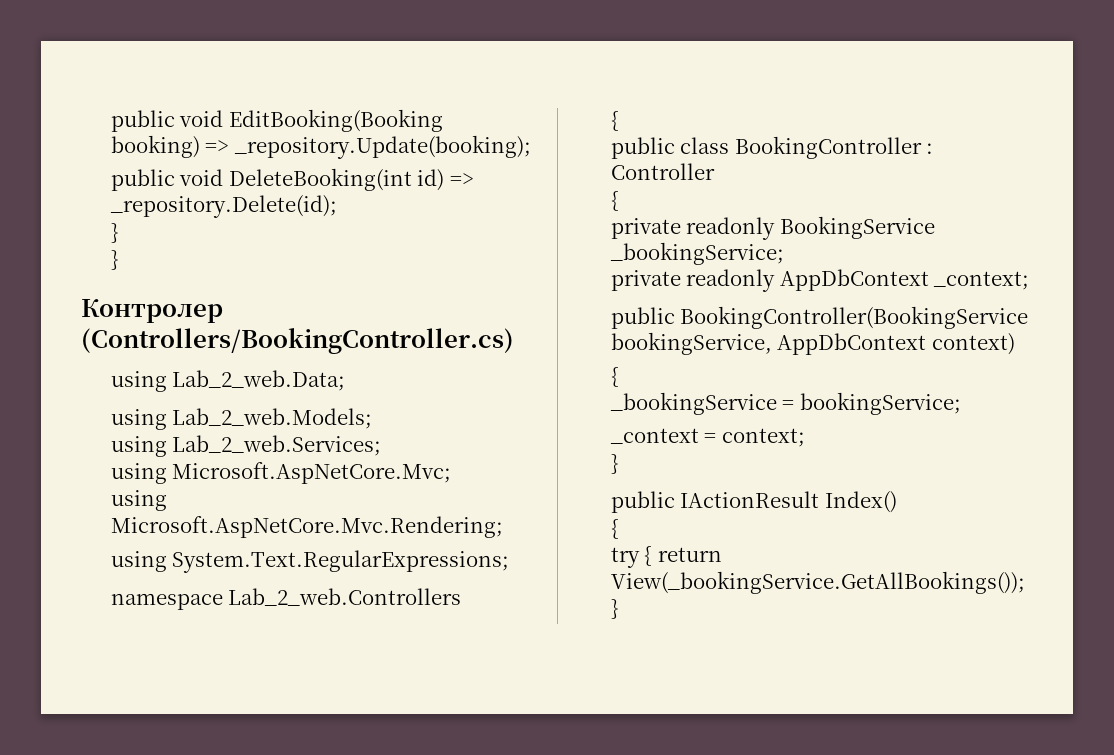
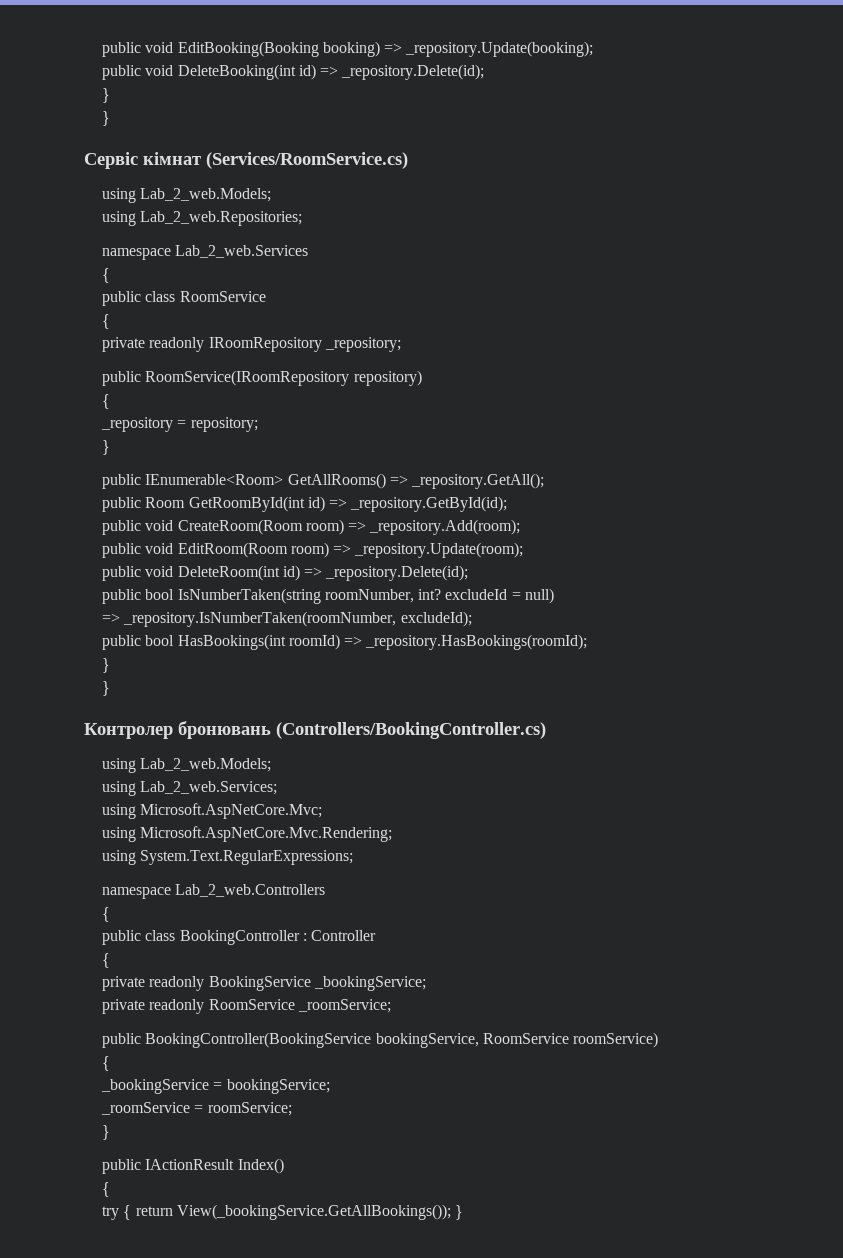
[81,299,223,323] [81,328,514,354] [110,370,346,392] Контролер (Controllers/BookingController.cs) // using Lab_2_web.Data; -> [84,152,408,169] [101,188,272,203] [101,211,303,226] [101,245,309,260] [101,268,110,283] [101,291,266,306] [101,314,110,329] [101,337,401,352] [101,370,422,386] [101,394,110,409] [100,417,258,432] [101,440,110,455] [101,473,545,489] [101,496,508,512] [101,519,521,535] [101,542,524,558] [101,565,469,581] [101,588,555,604] [101,611,472,627] [101,634,588,650] [101,658,110,673] [101,681,110,696] [84,721,546,739] Сервіс кімнат (Services/RoomService.cs) // using Lab_2_web.Models; // using Lab_2_web.Repositories; // namespace Lab_2_web.Services // { // public class RoomService // { // private readonly IRoomRepository _repository; // public RoomService(IRoomRepository repository) // { // _repository = repository; // } // public IEnumerable<Room> GetAllRooms() => _repository.GetAll(); // public Room GetRoomById(int id) => _repository.GetById(id); // public void CreateRoom(Room room) => _repository.Add(room); // public void EditRoom(Room room) => _repository.Update(room); // public void DeleteRoom(int id) => _repository.Delete(id); // public bool IsNumberTaken(string roomNumber, int? excludeId = null) // => _repository.IsNumberTaken(roomNumber, excludeId); // public bool HasBookings(int roomId) => _repository.HasBookings(roomId); // } // } // Контролер бронювань (Controllers/BookingController.cs)
[779,269,1030,291] AppDbContext _context; -> [208,999,391,1013] RoomService _roomService;
[777,333,1015,355] AppDbContext context) -> [482,1032,659,1048] RoomService roomService)
[609,428,805,447] _context = context; -> [100,1102,292,1116] _roomService = roomService;

